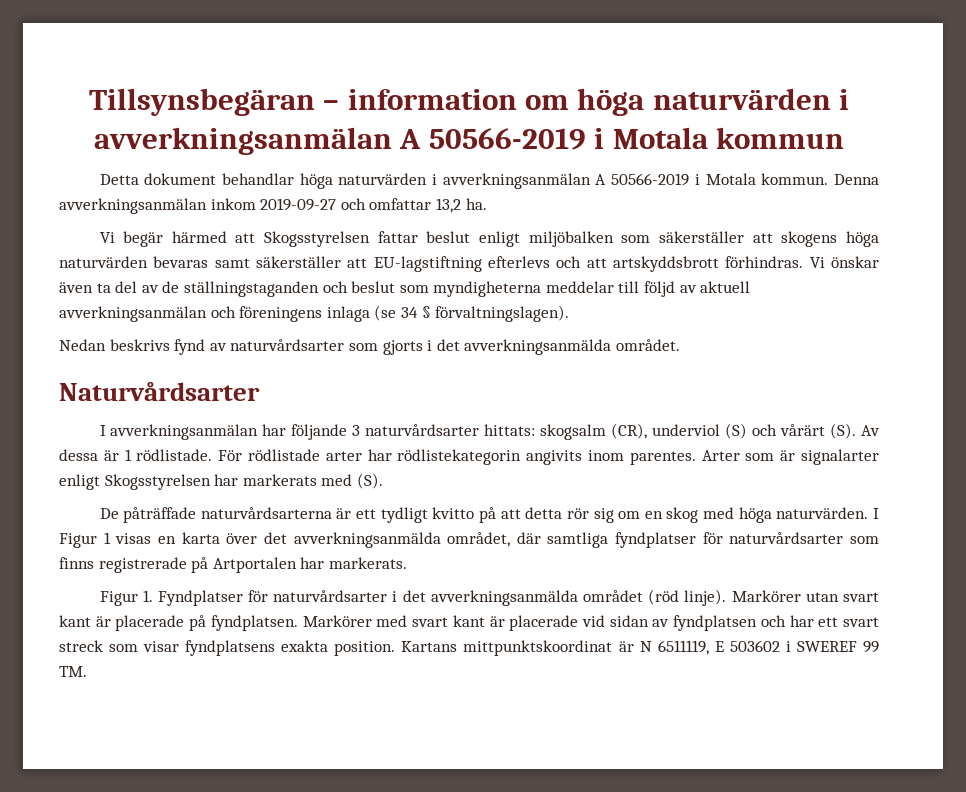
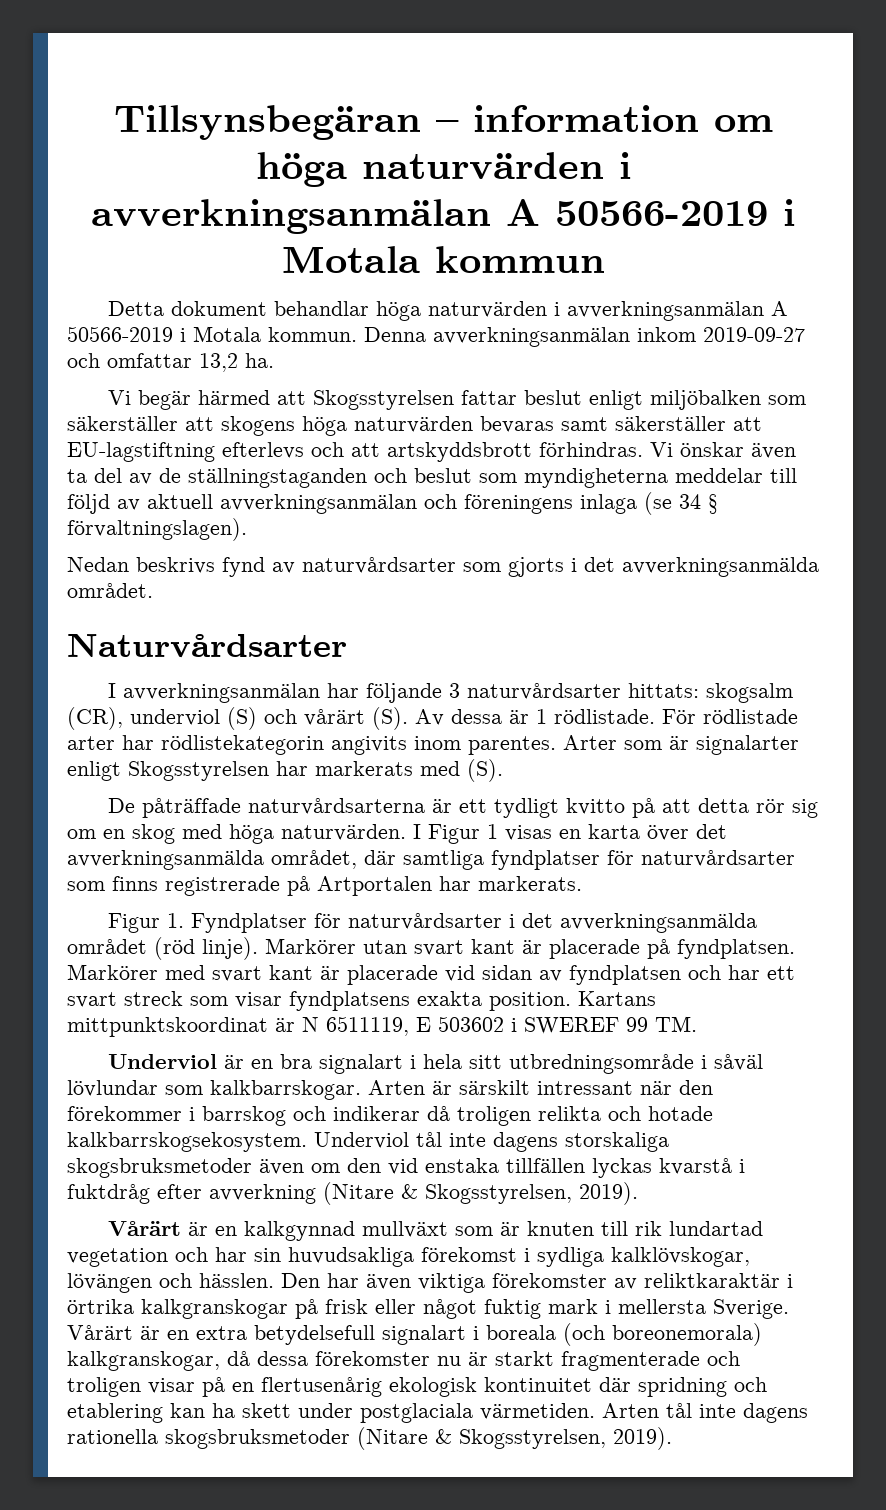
(87, 671) none -> [108,1054,764,1074] [67,1080,713,1100] [67,1106,713,1126] [67,1132,669,1152] [67,1158,745,1178] [67,1182,638,1205] [108,1221,764,1241] [67,1247,750,1267] [67,1273,793,1293] [67,1299,789,1319] [67,1323,762,1346] [67,1351,740,1371] [67,1377,767,1397] [67,1403,808,1423] [67,1427,672,1450] // Underviol är en bra signalart i hela sitt utbredningsområde i såväl lövlundar som kalkbarrskogar. Arten är särskilt intressant när den förekommer i barrskog och indikerar då troligen relikta och hotade kalkbarrskogsekosystem. Underviol tål inte dagens storskaliga skogsbruksmetoder även om den vid enstaka tillfällen lyckas kvarstå i fuktdråg efter avverkning (Nitare & Skogsstyrelsen, 2019). // Vårärt är en kalkgynnad mullväxt som är knuten till rik lundartad vegetation och har sin huvudsakliga förekomst i sydliga kalklövskogar, lövängen och hässlen. Den har även viktiga förekomster av reliktkaraktär i örtrika kalkgranskogar på frisk eller något fuktig mark i mellersta Sverige. Vårärt är en extra betydelsefull signalart i boreala (och boreonemorala) kalkgranskogar, då dessa förekomster nu är starkt fragmenterade och troligen visar på en flertusenårig ekologisk kontinuitet där spridning och etablering kan ha skett under postglaciala värmetiden. Arten tål inte dagens rationella skogsbruksmetoder (Nitare & Skogsstyrelsen, 2019).

